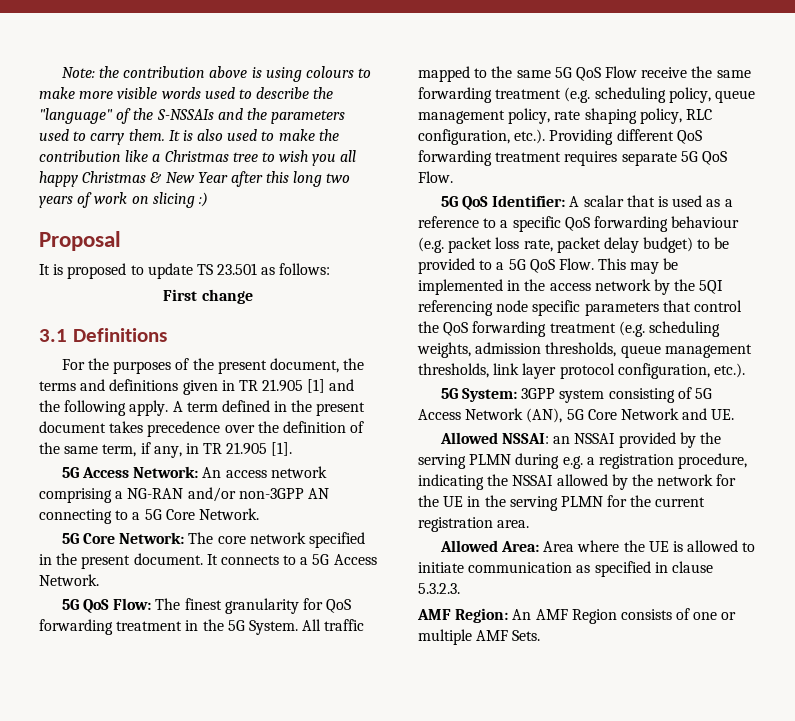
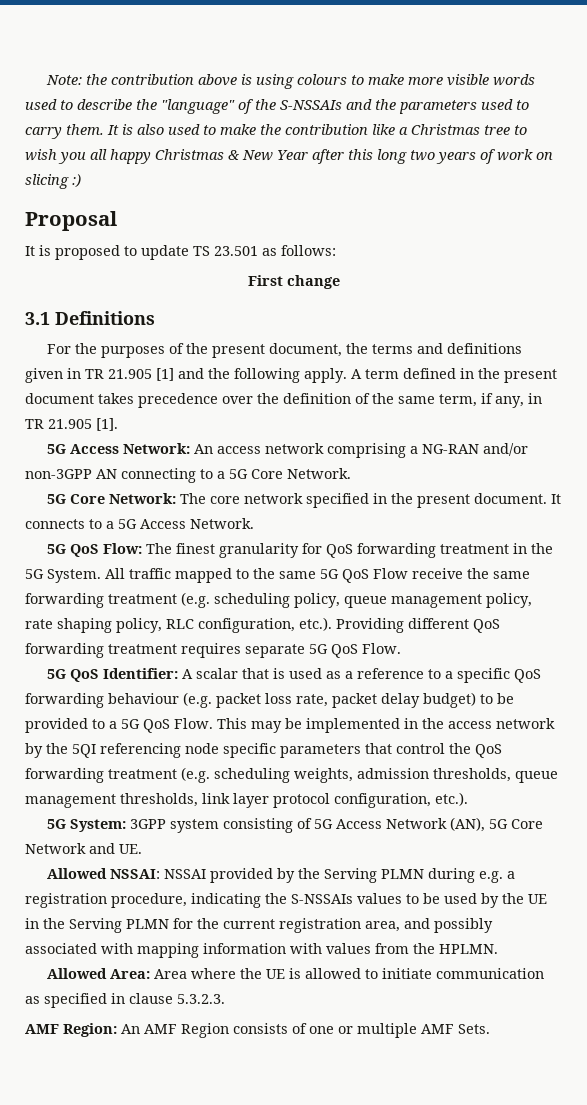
[553,436,571,444] an -> (161, 874) none
[418,454,466,469] serving -> [324,868,378,883] Serving
[512,474,737,490] NSSAI allowed by the network for -> [291,893,499,908] S-NSSAIs values to be used by
[509,496,558,511] serving -> [69,918,122,933] Serving
[497,520,530,528] area. -> [365,918,493,933] [25,943,498,958] area, and possibly associated with mapping information with values from the HPLMN.

